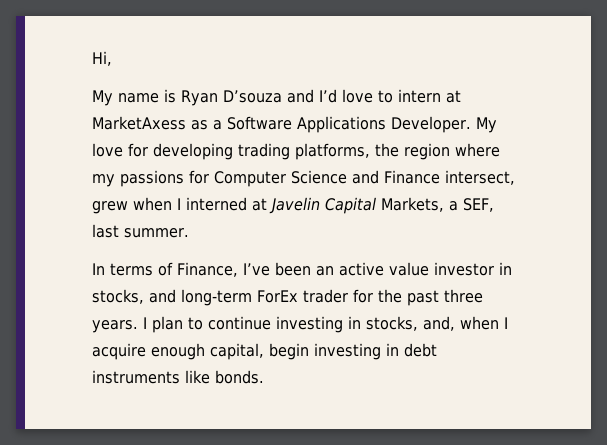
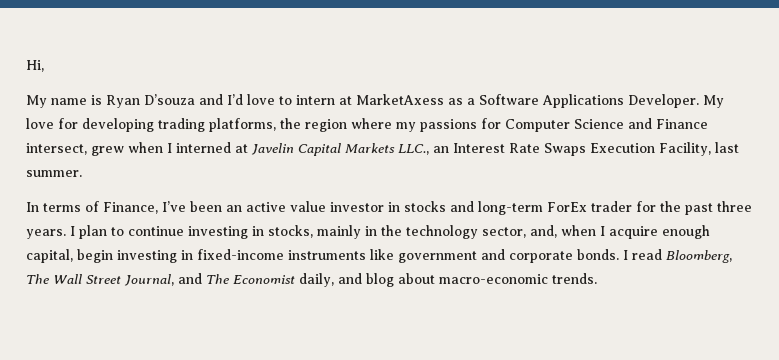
[381,197,494,212] Markets, a SEF, -> [345,142,711,156] Markets LLC., an Interest Rate Swaps Execution Facility,
[92,289,144,304] stocks, -> [404,201,446,212] stocks
(418, 323) none -> [317,225,526,239] mainly in the technology sector,
[404,343,437,357] debt -> [197,249,284,260] fixed-income
[215,370,264,384] bonds. -> [398,249,732,263] [26,273,597,287] government and corporate bonds. I read Bloomberg, The Wall Street Journal, and The Economist daily, and blog about macro-economic trends.

